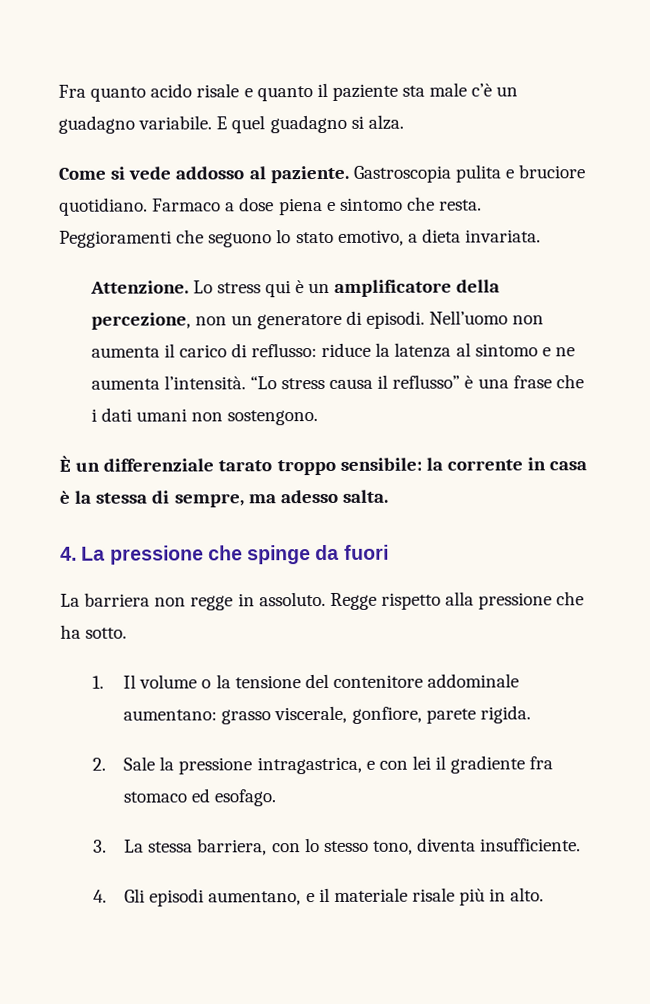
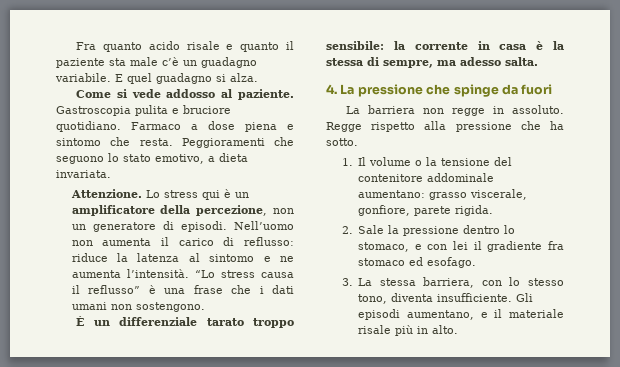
[256,756,362,775] intragastrica, -> [463,225,516,234] [358,242,410,252] dentro lo stomaco,
[92,889,107,903] // 4. -> (513, 297) none

